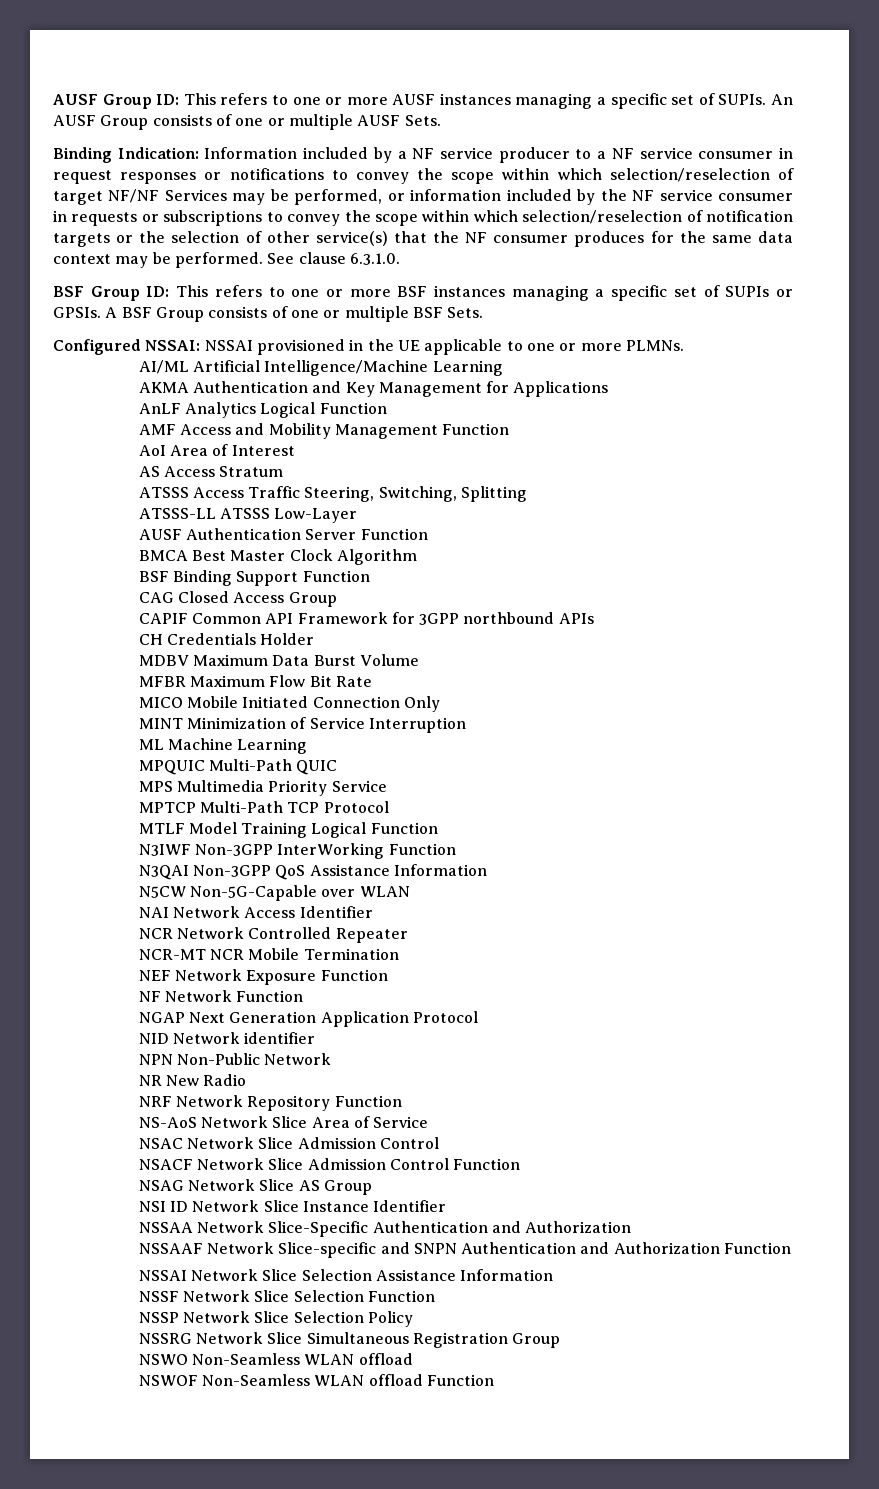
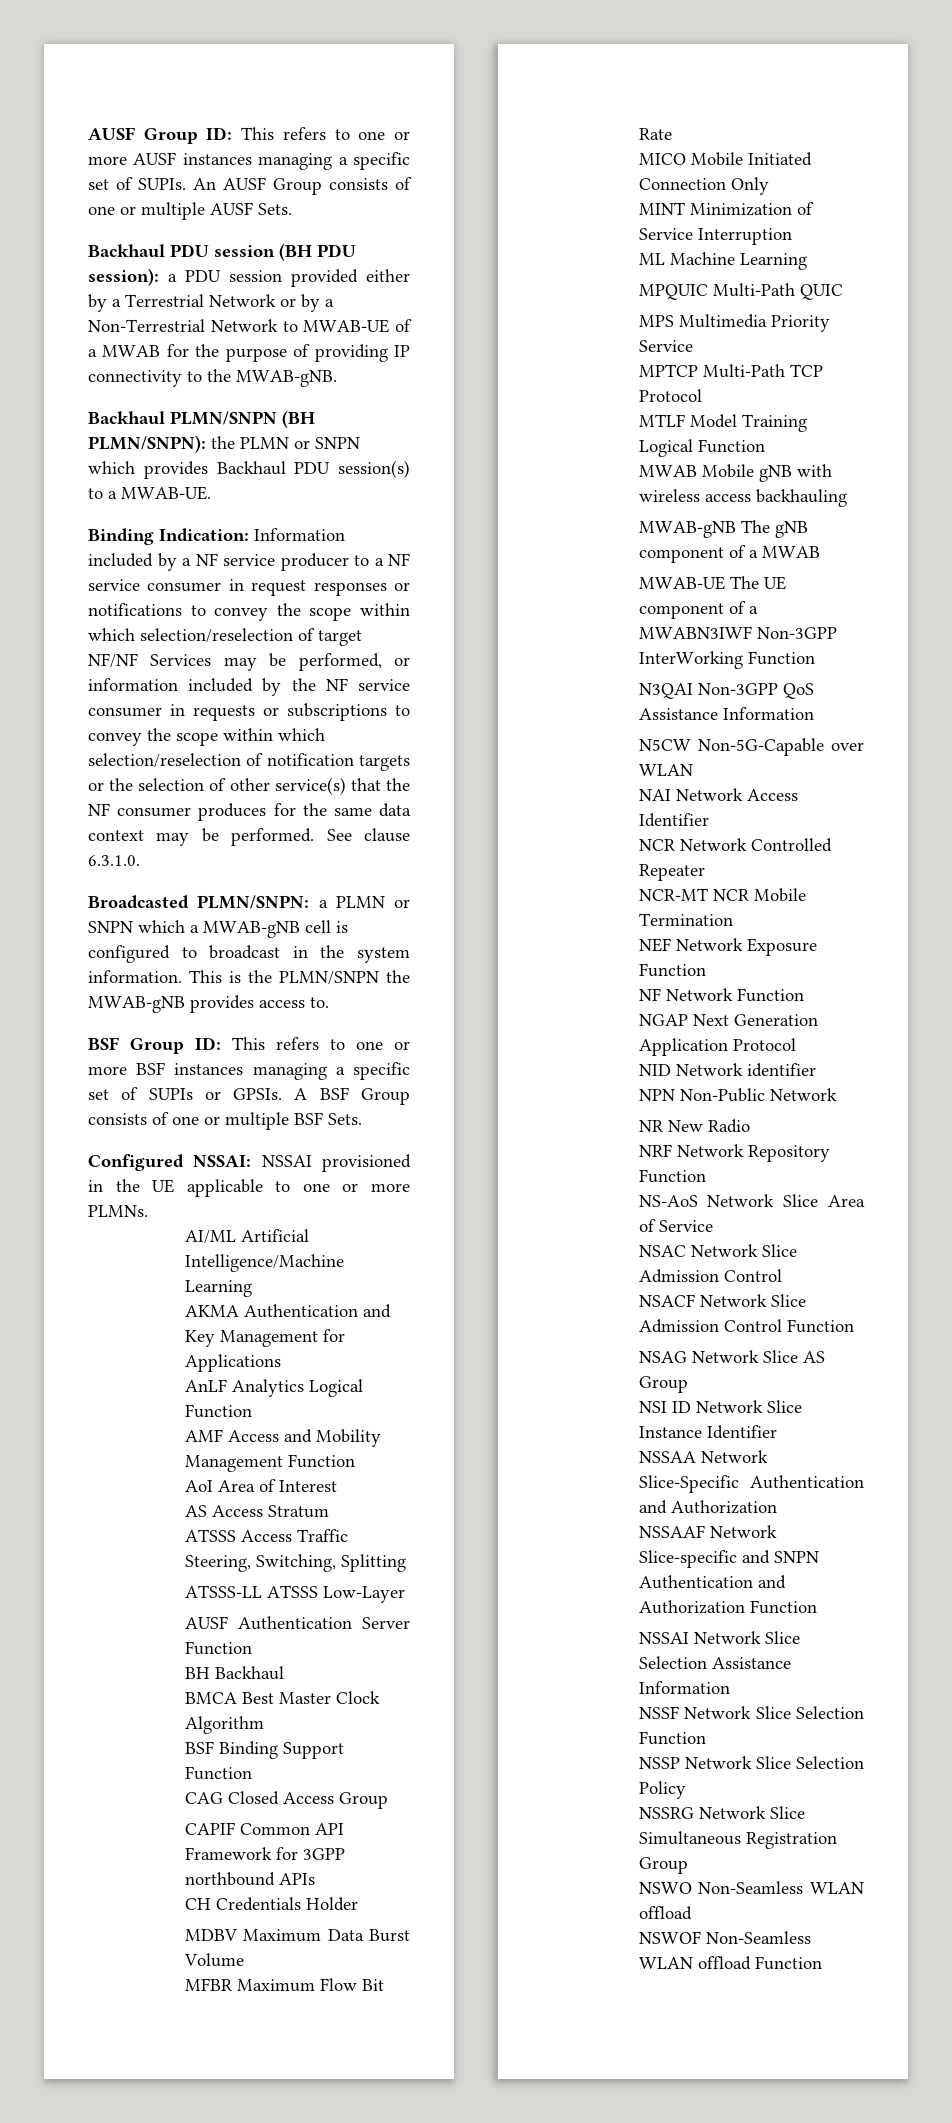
(441, 120) none -> [88,243,356,261] [88,268,410,287] [88,294,334,312] [88,319,412,333] [88,344,410,362] [88,369,337,387] [88,410,315,428] [88,435,360,453] [88,460,410,479] [88,486,211,500] // Backhaul PDU session (BH PDU session): a PDU session provided either by a Terrestrial Network or by a Non-Terrestrial Network to MWAB-UE of a MWAB for the purpose of providing IP connectivity to the MWAB-gNB. // Backhaul PLMN/SNPN (BH PLMN/SNPN): the PLMN or SNPN which provides Backhaul PDU session(s) to a MWAB-UE.
(400, 259) none -> [88,895,410,909] [88,920,348,938] [88,945,410,963] [88,970,410,985] [88,995,329,1013] // Broadcasted PLMN/SNPN: a PLMN or SNPN which a MWAB-gNB cell is configured to broadcast in the system information. This is the PLMN/SNPN the MWAB-gNB provides access to.
(428, 534) none -> [184,1666,284,1680] // BH Backhaul
[138,844,191,856] N3IWF -> [638,464,832,482] [638,489,847,507] [638,520,808,538] [638,545,820,563] [638,576,786,590] [638,601,758,619] [638,626,752,639] MWAB Mobile gNB with wireless access backhauling // MWAB-gNB The gNB component of a MWAB // MWAB-UE The UE component of a MWABN3IWF

